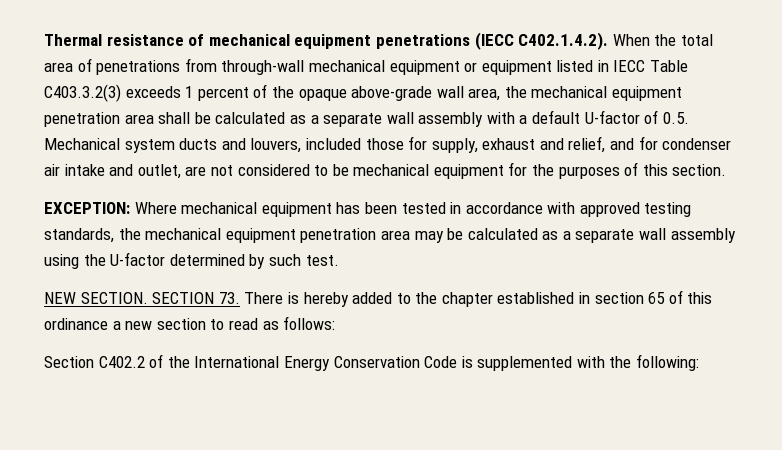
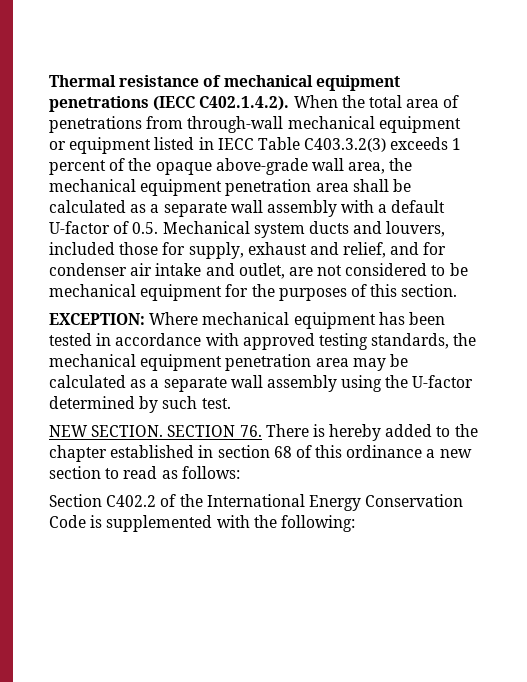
[218,292,240,304] 73. -> [239,425,262,437] 76.
[648,292,666,304] 65 -> [273,446,292,458] 68

